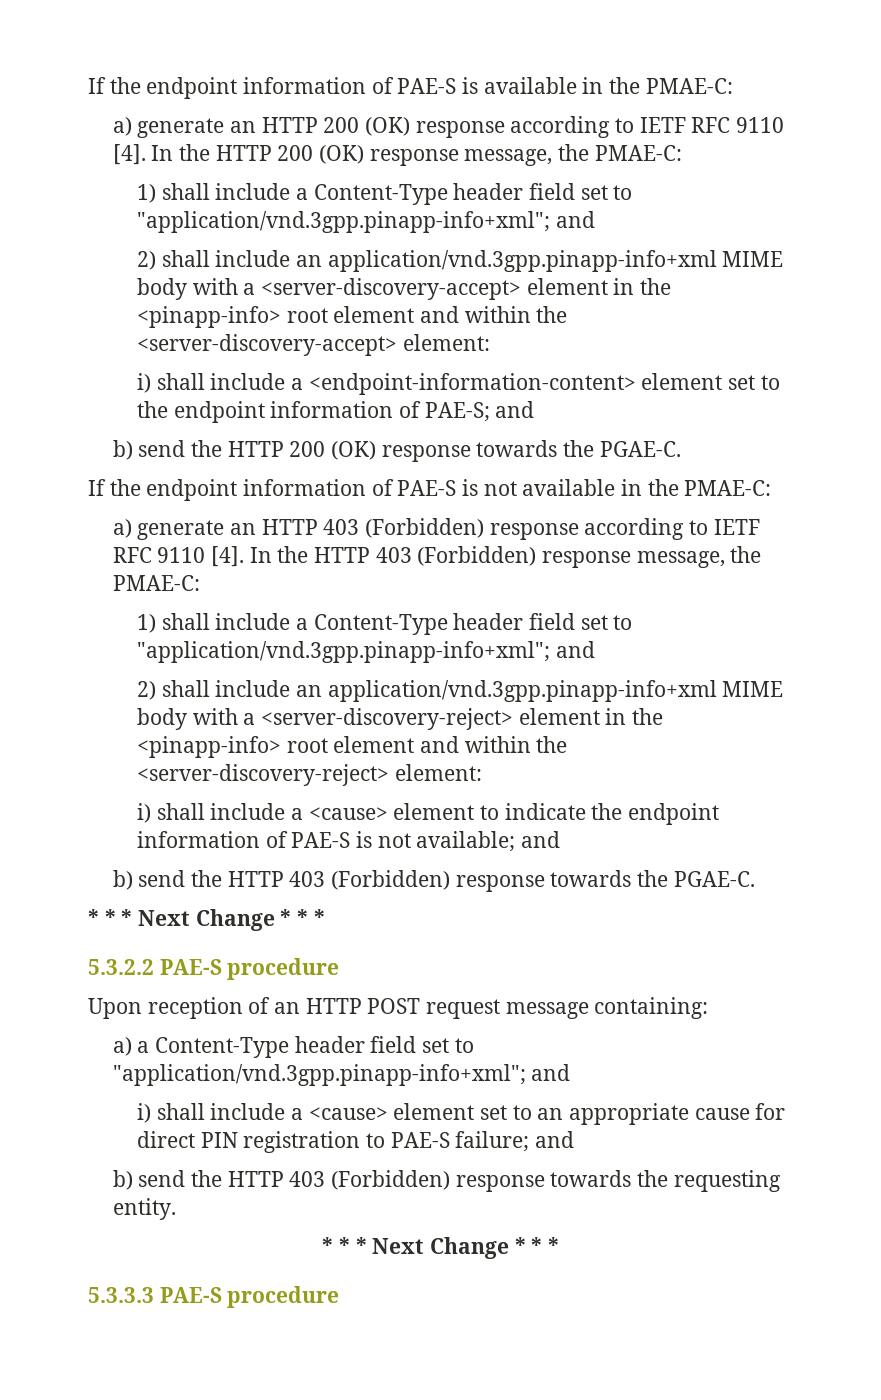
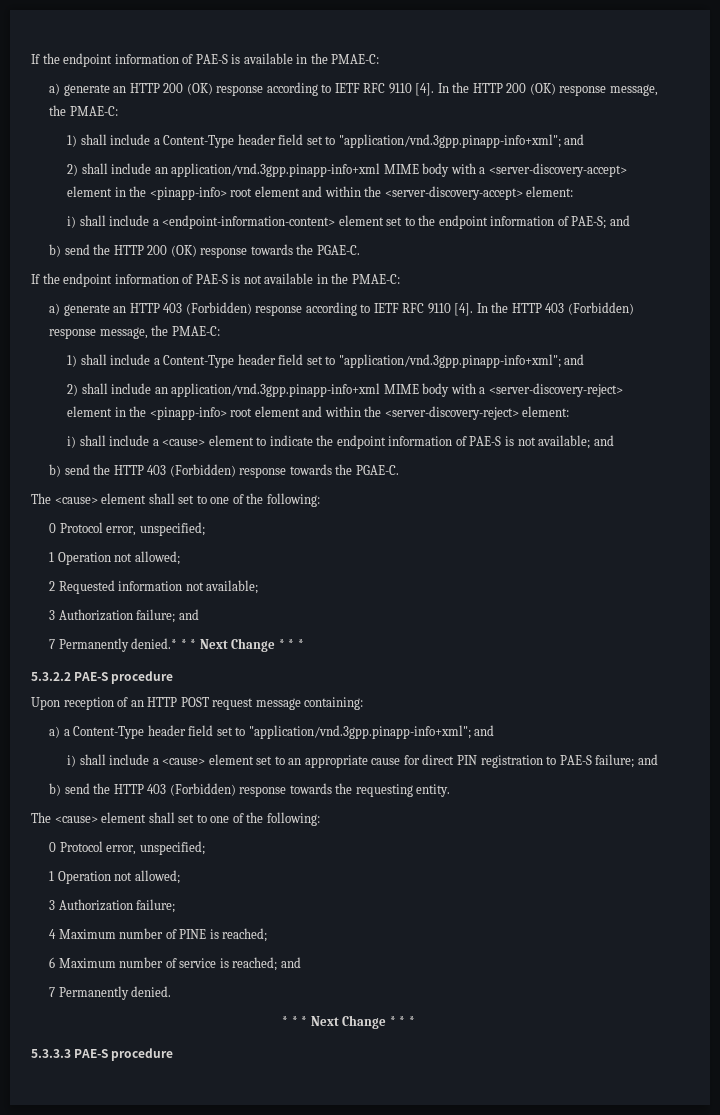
[88,909,99,926] * -> [31,493,320,507] [49,522,205,536] [49,551,180,565] [49,580,259,594] [49,609,199,623] [49,638,178,652] The <cause> element shall set to one of the following: // 0 Protocol error, unspecified; // 1 Operation not allowed; // 2 Requested information not available; // 3 Authorization failure; and // 7 Permanently denied.*
(176, 1209) none -> [31,812,320,826] [49,841,205,855] [49,870,180,884] [49,899,176,913] [49,928,268,942] [49,957,301,971] [49,986,172,1000] // The <cause> element shall set to one of the following: // 0 Protocol error, unspecified; // 1 Operation not allowed; // 3 Authorization failure; // 4 Maximum number of PINE is reached; // 6 Maximum number of service is reached; and // 7 Permanently denied.

